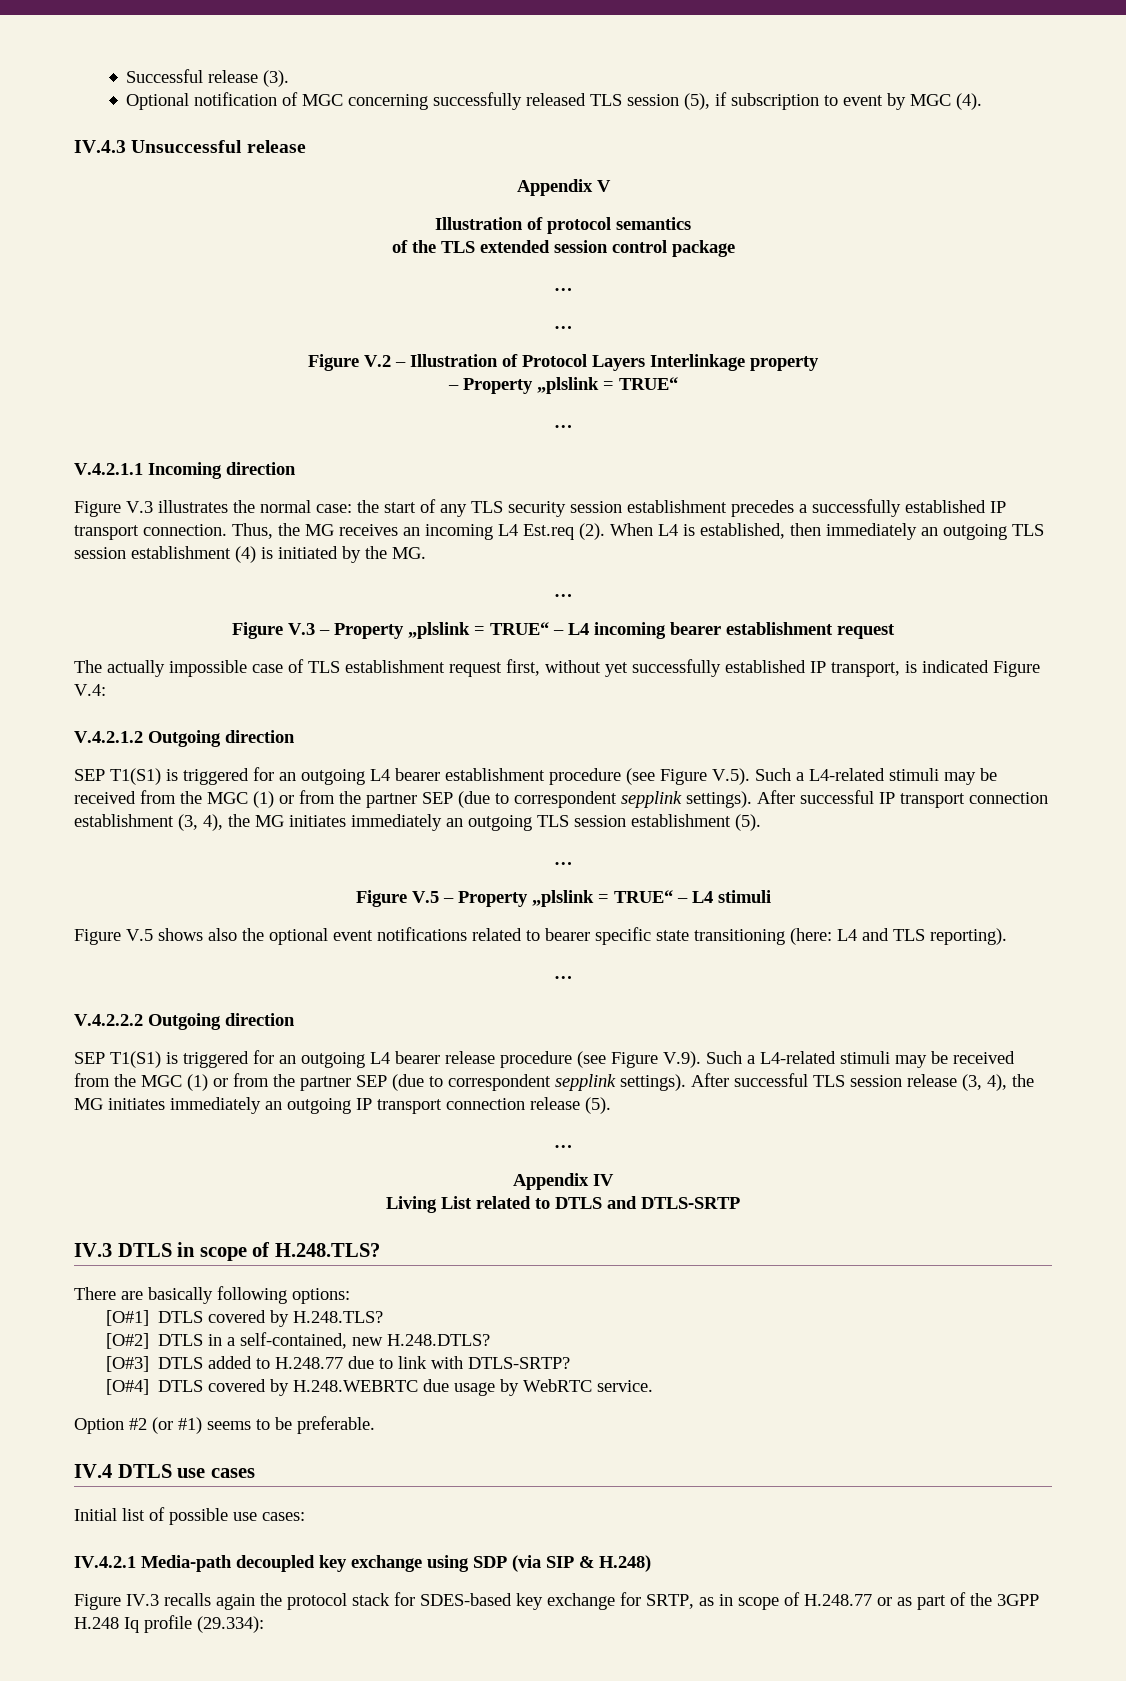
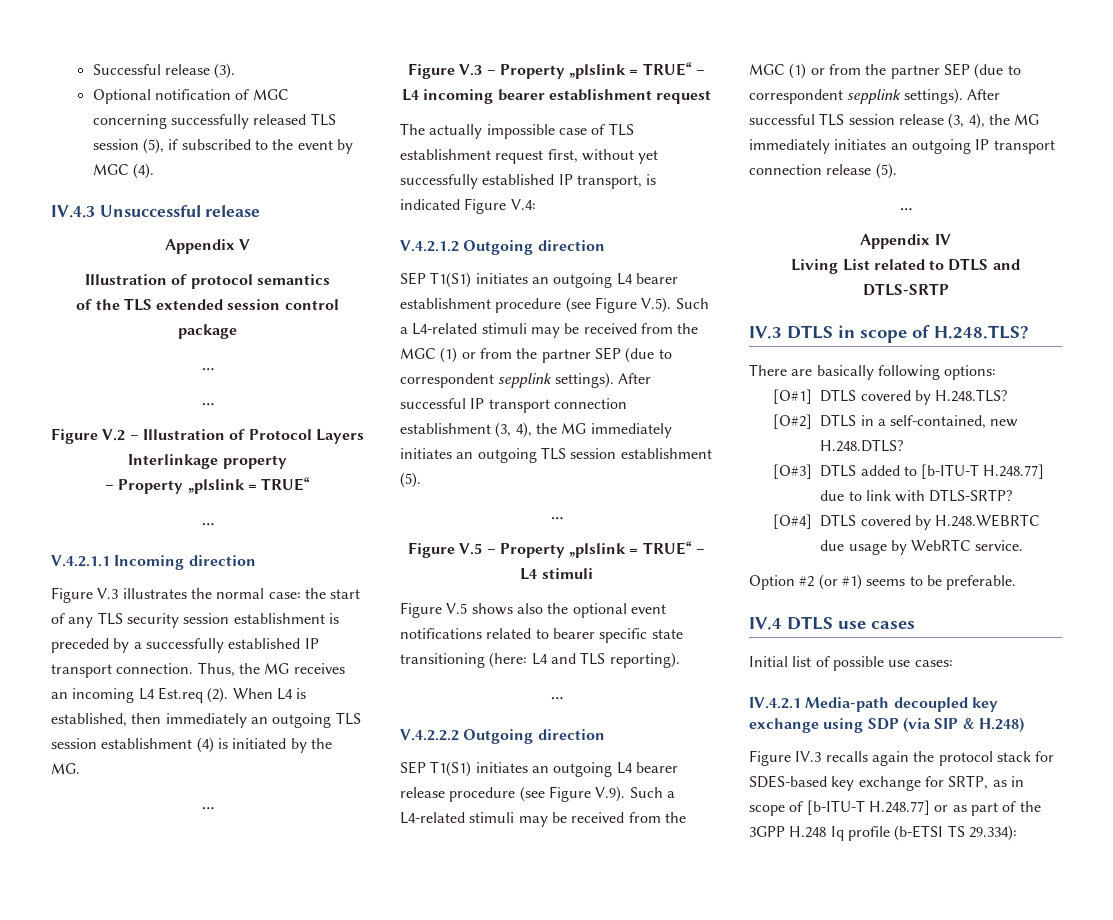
[731,93,839,110] subscription to -> [181,139,294,150] subscribed to the
[731,500,794,517] precedes -> [328,613,339,624] [51,638,130,653] is preceded by
[166,767,274,785] is triggered for -> [475,273,528,284] initiates
[289,814,442,831] initiates immediately -> [590,423,672,438] [400,448,452,459] immediately initiates
[166,1050,274,1068] is triggered for -> [475,762,528,773] initiates
[108,1097,261,1114] initiates immediately -> [749,139,887,154] immediately initiates
[275,1357,344,1369] H.248.77 -> [921,464,1045,479] [b-ITU-T H.248.77]
[804,1594,872,1606] H.248.77 -> [806,800,930,815] [b-ITU-T H.248.77]
[197,1616,264,1633] (29.334): -> [894,825,1017,841] (b-ETSI TS 29.334):

